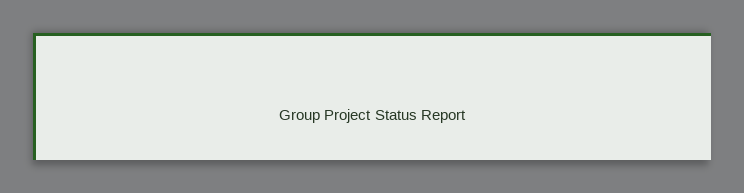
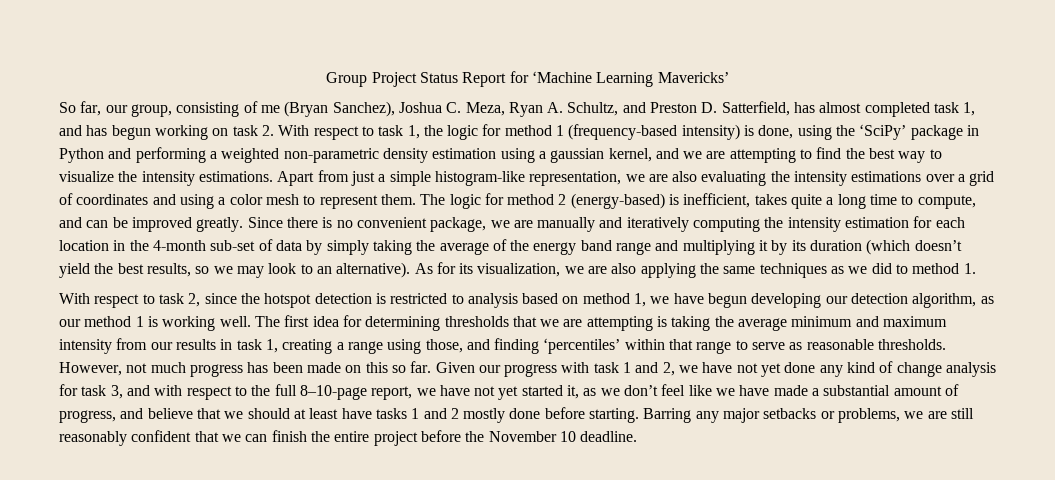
(466, 116) none -> [509,71,729,87] [59,101,976,117] [59,124,980,140] [59,147,942,163] [59,170,995,186] [59,193,976,209] [59,216,965,232] [59,239,962,255] [59,262,976,278] [59,293,994,308] [59,315,948,331] [59,338,947,354] [59,361,996,377] [59,384,959,400] [59,407,975,423] [59,430,638,446] for ‘Machine Learning Mavericks’ // So far, our group, consisting of me (Bryan Sanchez), Joshua C. Meza, Ryan A. Schultz, and Preston D. Satterfield, has almost completed task 1, and has begun working on task 2. With respect to task 1, the logic for method 1 (frequency-based intensity) is done, using the ‘SciPy’ package in Python and performing a weighted non-parametric density estimation using a gaussian kernel, and we are attempting to find the best way to visualize the intensity estimations. Apart from just a simple histogram-like representation, we are also evaluating the intensity estimations over a grid of coordinates and using a color mesh to represent them. The logic for method 2 (energy-based) is inefficient, takes quite a long time to compute, and can be improved greatly. Since there is no convenient package, we are manually and iteratively computing the intensity estimation for each location in the 4-month sub-set of data by simply taking the average of the energy band range and multiplying it by its duration (which doesn’t yield the best results, so we may look to an alternative). As for its visualization, we are also applying the same techniques as we did to method 1. // With respect to task 2, since the hotspot detection is restricted to analysis based on method 1, we have begun developing our detection algorithm, as our method 1 is working well. The first idea for determining thresholds that we are attempting is taking the average minimum and maximum intensity from our results in task 1, creating a range using those, and finding ‘percentiles’ within that range to serve as reasonable thresholds. However, not much progress has been made on this so far. Given our progress with task 1 and 2, we have not yet done any kind of change analysis for task 3, and with respect to the full 8–10-page report, we have not yet started it, as we don’t feel like we have made a substantial amount of progress, and believe that we should at least have tasks 1 and 2 mostly done before starting. Barring any major setbacks or problems, we are still reasonably confident that we can finish the entire project before the November 10 deadline.

